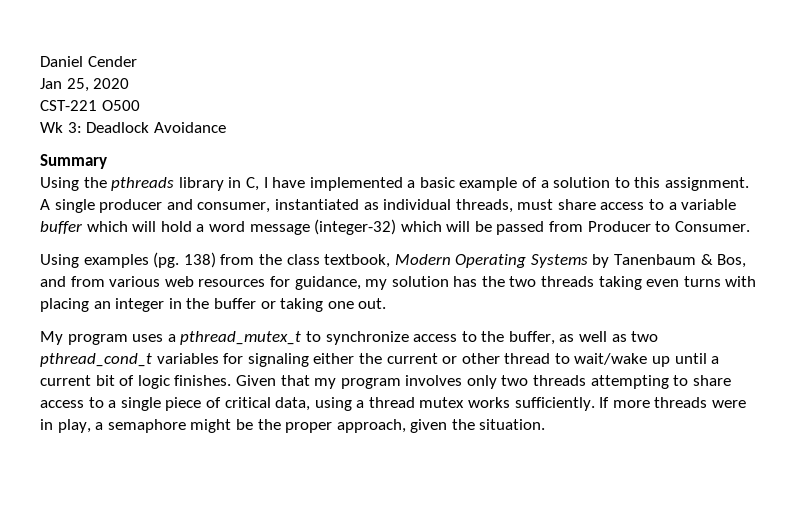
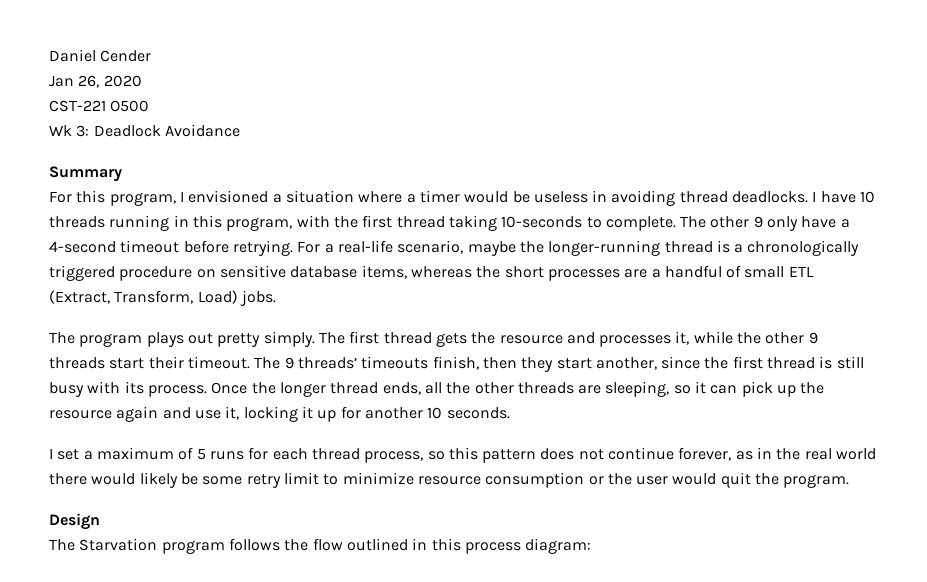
[66,78,89,92] 25, -> [78,75,100,88] 26,
[40,177,750,191] [40,199,737,213] [40,219,750,235] [40,252,747,268] [40,276,757,290] [40,298,387,312] [40,331,659,345] [40,353,720,367] [40,375,731,389] [40,397,747,411] [40,419,546,433] Using the pthreads library in C, I have implemented a basic example of a solution to this assignment. A single producer and consumer, instantiated as individual threads, must share access to a variable buffer which will hold a word message (integer-32) which will be passed from Producer to Consumer. // Using examples (pg. 138) from the class textbook, Modern Operating Systems by Tanenbaum & Bos, and from various web resources for guidance, my solution has the two threads taking even turns with placing an integer in the buffer or taking one out. // My program uses a pthread_mutex_t to synchronize access to the buffer, as well as two pthread_cond_t variables for signaling either the current or other thread to wait/wake up until a current bit of logic finishes. Given that my program involves only two threads attempting to share access to a single piece of critical data, using a thread mutex works sufficiently. If more threads were in play, a semaphore might be the proper approach, given the situation. -> [49,190,876,206] [49,215,850,231] [49,240,860,256] [49,265,814,281] [49,290,276,306] [49,331,818,347] [49,356,864,372] [49,381,825,397] [49,406,510,422] [49,447,877,463] [49,472,850,488] [49,513,100,530] [49,538,592,554] For this program, I envisioned a situation where a timer would be useless in avoiding thread deadlocks. I have 10 threads running in this program, with the first thread taking 10-seconds to complete. The other 9 only have a 4-second timeout before retrying. For a real-life scenario, maybe the longer-running thread is a chronologically triggered procedure on sensitive database items, whereas the short processes are a handful of small ETL (Extract, Transform, Load) jobs. // The program plays out pretty simply. The first thread gets the resource and processes it, while the other 9 threads start their timeout. The 9 threads’ timeouts finish, then they start another, since the first thread is still busy with its process. Once the longer thread ends, all the other threads are sleeping, so it can pick up the resource again and use it, locking it up for another 10 seconds. // I set a maximum of 5 runs for each thread process, so this pattern does not continue forever, as in the real world there would likely be some retry limit to minimize resource consumption or the user would quit the program. // Design // The Starvation program follows the flow outlined in this process diagram:

